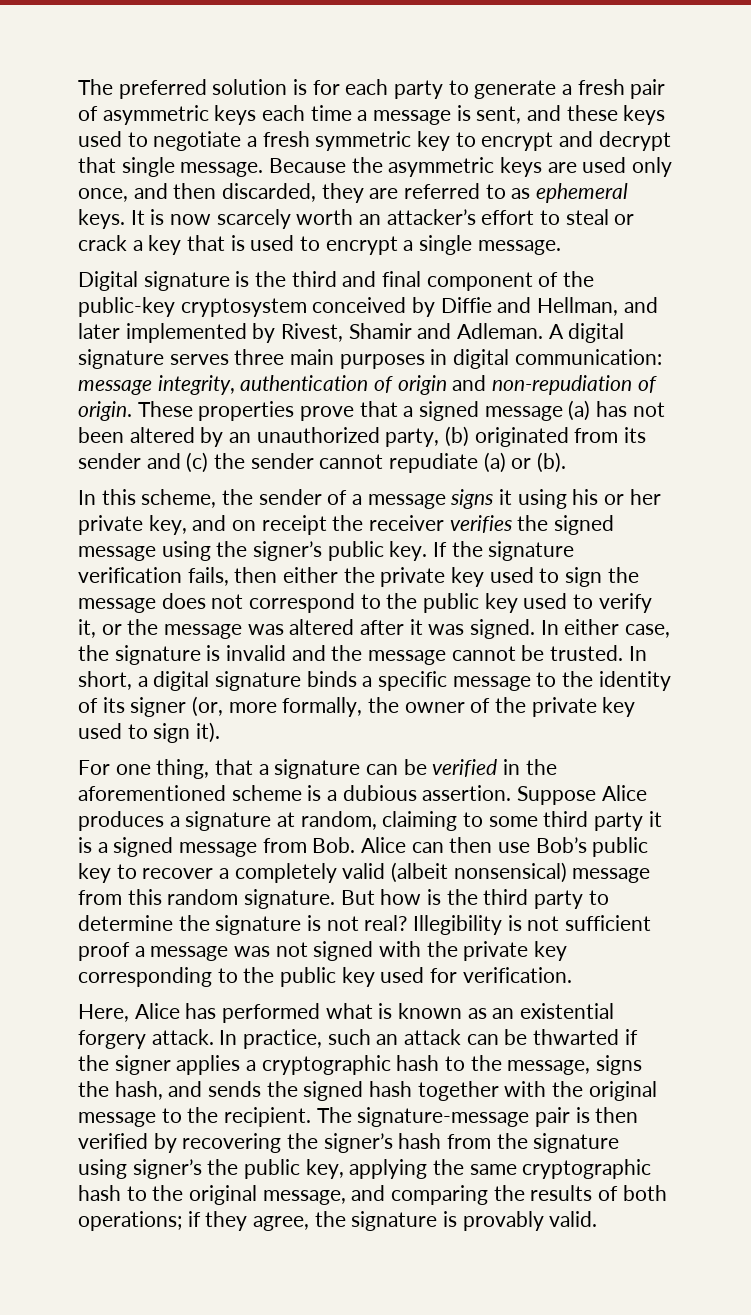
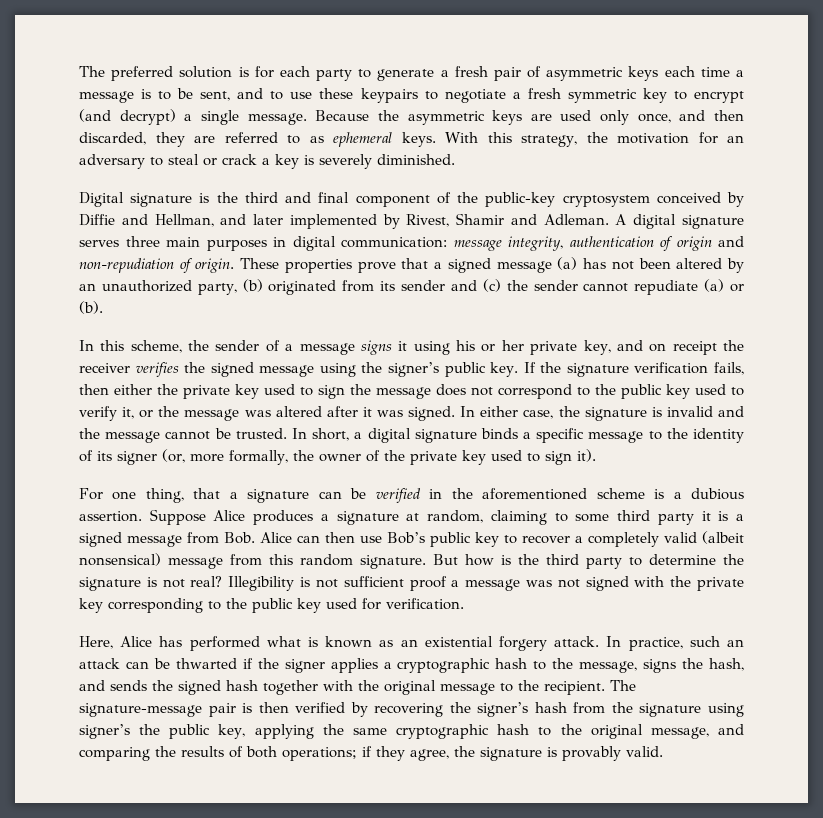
[476,105,666,125] [78,131,122,147] sent, and these keys used -> [158,88,418,103] to be sent, and to use these keypairs
[559,131,671,151] [78,157,116,173] and decrypt that -> [79,109,193,125] (and decrypt) a
[130,209,535,229] It is now scarcely worth an attacker’s effort -> [445,132,744,147] [79,154,145,169] With this strategy, the motivation for an adversary
[187,235,561,255] that is used to encrypt a single message. -> [304,154,455,169] is severely diminished.

